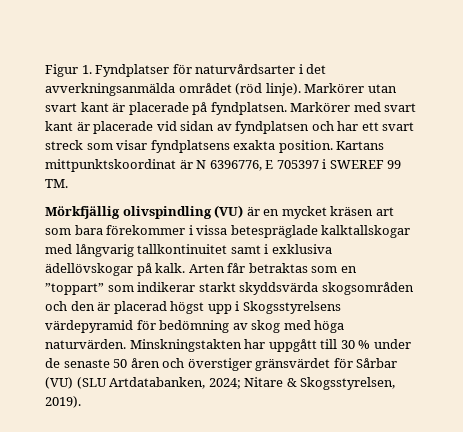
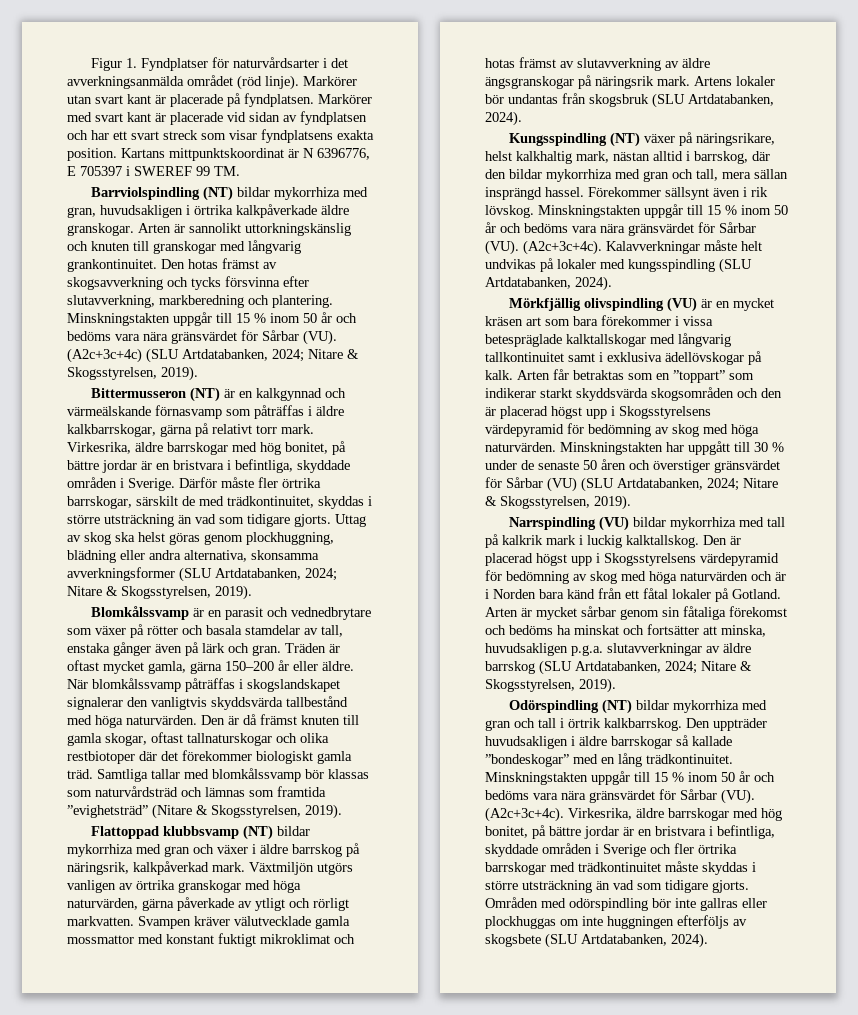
(68, 183) none -> [91,186,369,201] [67,204,349,218] [67,223,351,236] [67,240,301,254] [67,258,277,272] [67,276,309,290] [67,295,333,308] [67,312,357,326] [67,330,337,345] [67,348,359,363] [67,366,198,381] [91,387,347,402] [67,405,344,419] [67,423,314,437] [67,441,346,455] [67,459,350,473] [67,477,321,491] [67,496,372,509] [67,514,366,527] [67,532,334,545] [67,550,319,563] [67,567,337,582] [67,585,252,600] [91,606,372,620] [67,624,343,638] [67,642,340,656] [67,660,354,674] [67,678,340,692] [67,696,348,710] [67,714,359,728] [67,732,329,746] [67,750,352,764] [67,768,369,782] [67,786,326,797] [67,804,342,819] [91,825,311,840] [67,843,360,857] [67,861,353,875] [67,880,301,893] [67,897,349,911] [67,916,350,929] [67,933,355,947] [485,57,710,71] [485,75,775,89] [485,93,774,108] [485,111,522,126] [509,132,776,147] [485,151,770,164] [485,169,788,182] [485,187,768,200] [485,204,788,218] [485,222,756,236] [485,240,762,255] [485,258,752,273] [485,276,612,291] // Barrviolspindling (NT) bildar mykorrhiza med gran, huvudsakligen i örtrika kalkpåverkade äldre granskogar. Arten är sannolikt uttorkningskänslig och knuten till granskogar med långvarig grankontinuitet. Den hotas främst av skogsavverkning och tycks försvinna efter slutavverkning, markberedning och plantering. Minskningstakten uppgår till 15 % inom 50 år och bedöms vara nära gränsvärdet för Sårbar (VU). (A2c+3c+4c) (SLU Artdatabanken, 2024; Nitare & Skogsstyrelsen, 2019). // Bittermusseron (NT) är en kalkgynnad och värmeälskande förnasvamp som påträffas i äldre kalkbarrskogar, gärna på relativt torr mark. Virkesrika, äldre barrskogar med hög bonitet, på bättre jordar är en bristvara i befintliga, skyddade områden i Sverige. Därför måste fler örtrika barrskogar, särskilt de med trädkontinuitet, skyddas i större utsträckning än vad som tidigare gjorts. Uttag av skog ska helst göras genom plockhuggning, blädning eller andra alternativa, skonsamma avverkningsformer (SLU Artdatabanken, 2024; Nitare & Skogsstyrelsen, 2019). // Blomkålssvamp är en parasit och vednedbrytare som växer på rötter och basala stamdelar av tall, enstaka gånger även på lärk och gran. Träden är oftast mycket gamla, gärna 150–200 år eller äldre. När blomkålssvamp påträffas i skogslandskapet signalerar den vanligtvis skyddsvärda tallbestånd med höga naturvärden. Den är då främst knuten till gamla skogar, oftast tallnaturskogar och olika restbiotoper där det förekommer biologiskt gamla träd. Samtliga tallar med blomkålssvamp bör klassas som naturvårdsträd och lämnas som framtida ”evighetsträd” (Nitare & Skogsstyrelsen, 2019). // Flattoppad klubbsvamp (NT) bildar mykorrhiza med gran och växer i äldre barrskog på näringsrik, kalkpåverkad mark. Växtmiljön utgörs vanligen av örtrika granskogar med höga naturvärden, gärna påverkade av ytligt och rörligt markvatten. Svampen kräver välutvecklade gamla mossmattor med konstant fuktigt mikroklimat och hotas främst av slutavverkning av äldre ängsgranskogar på näringsrik mark. Artens lokaler bör undantas från skogsbruk (SLU Artdatabanken, 2024). // Kungsspindling (NT) växer på näringsrikare, helst kalkhaltig mark, nästan alltid i barrskog, där den bildar mykorrhiza med gran och tall, mera sällan insprängd hassel. Förekommer sällsynt även i rik lövskog. Minskningstakten uppgår till 15 % inom 50 år och bedöms vara nära gränsvärdet för Sårbar (VU). (A2c+3c+4c). Kalavverkningar måste helt undvikas på lokaler med kungsspindling (SLU Artdatabanken, 2024).
(81, 402) none -> [509,516,786,531] [485,534,741,548] [485,553,779,566] [485,570,786,584] [485,588,781,602] [485,606,787,620] [485,624,766,637] [485,643,751,656] [485,660,752,675] [485,678,616,693] [509,699,768,714] [485,718,767,731] [485,735,732,749] [485,753,733,767] [485,771,775,785] [485,789,755,804] [485,807,782,822] [485,825,775,839] [485,843,737,857] [485,861,756,875] [485,880,749,893] [485,897,767,911] [485,915,747,929] [485,933,708,948] // Narrspindling (VU) bildar mykorrhiza med tall på kalkrik mark i luckig kalktallskog. Den är placerad högst upp i Skogsstyrelsens värdepyramid för bedömning av skog med höga naturvärden och är i Norden bara känd från ett fåtal lokaler på Gotland. Arten är mycket sårbar genom sin fåtaliga förekomst och bedöms ha minskat och fortsätter att minska, huvudsakligen p.g.a. slutavverkningar av äldre barrskog (SLU Artdatabanken, 2024; Nitare & Skogsstyrelsen, 2019). // Odörspindling (NT) bildar mykorrhiza med gran och tall i örtrik kalkbarrskog. Den uppträder huvudsakligen i äldre barrskogar så kallade ”bondeskogar” med en lång trädkontinuitet. Minskningstakten uppgår till 15 % inom 50 år och bedöms vara nära gränsvärdet för Sårbar (VU). (A2c+3c+4c). Virkesrika, äldre barrskogar med hög bonitet, på bättre jordar är en bristvara i befintliga, skyddade områden i Sverige och fler örtrika barrskogar med trädkontinuitet måste skyddas i större utsträckning än vad som tidigare gjorts. Områden med odörspindling bör inte gallras eller plockhuggas om inte huggningen efterföljs av skogsbete (SLU Artdatabanken, 2024).

